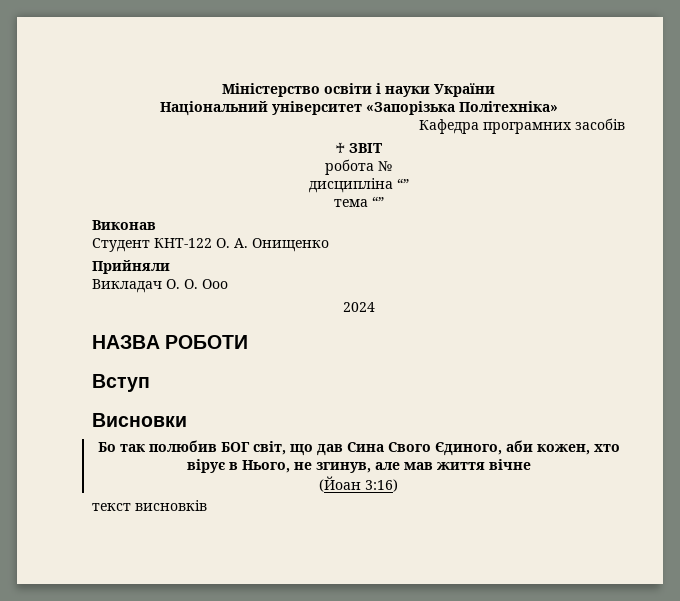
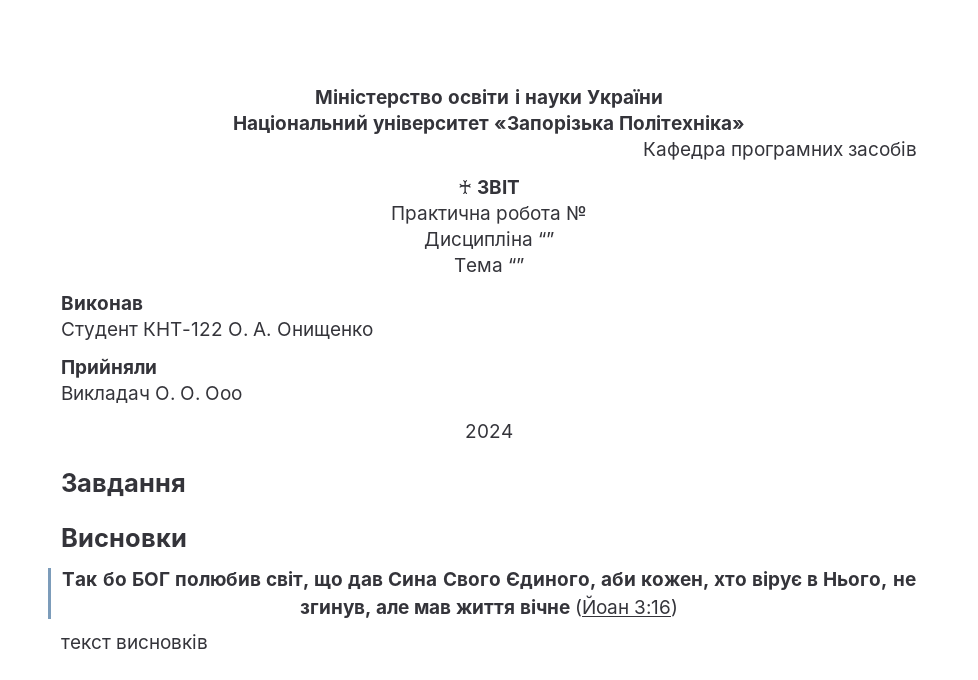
(382, 148) none -> [390,206,491,224] Практична
[308,178,409,193] [333,199,368,207] дисципліна “” // тема -> [423,231,555,249] [453,258,503,272] Дисципліна “” // Тема
[92,335,249,349] [92,374,150,392] [92,413,187,427] [97,440,250,452] НАЗВА РОБОТИ // Вступ // Висновки // Бо так полюбив БОГ -> [61,473,186,497] [61,528,187,547] [62,572,261,586] Завдання // Висновки // Так бо БОГ полюбив
(531, 464) // -> (571, 606) none

